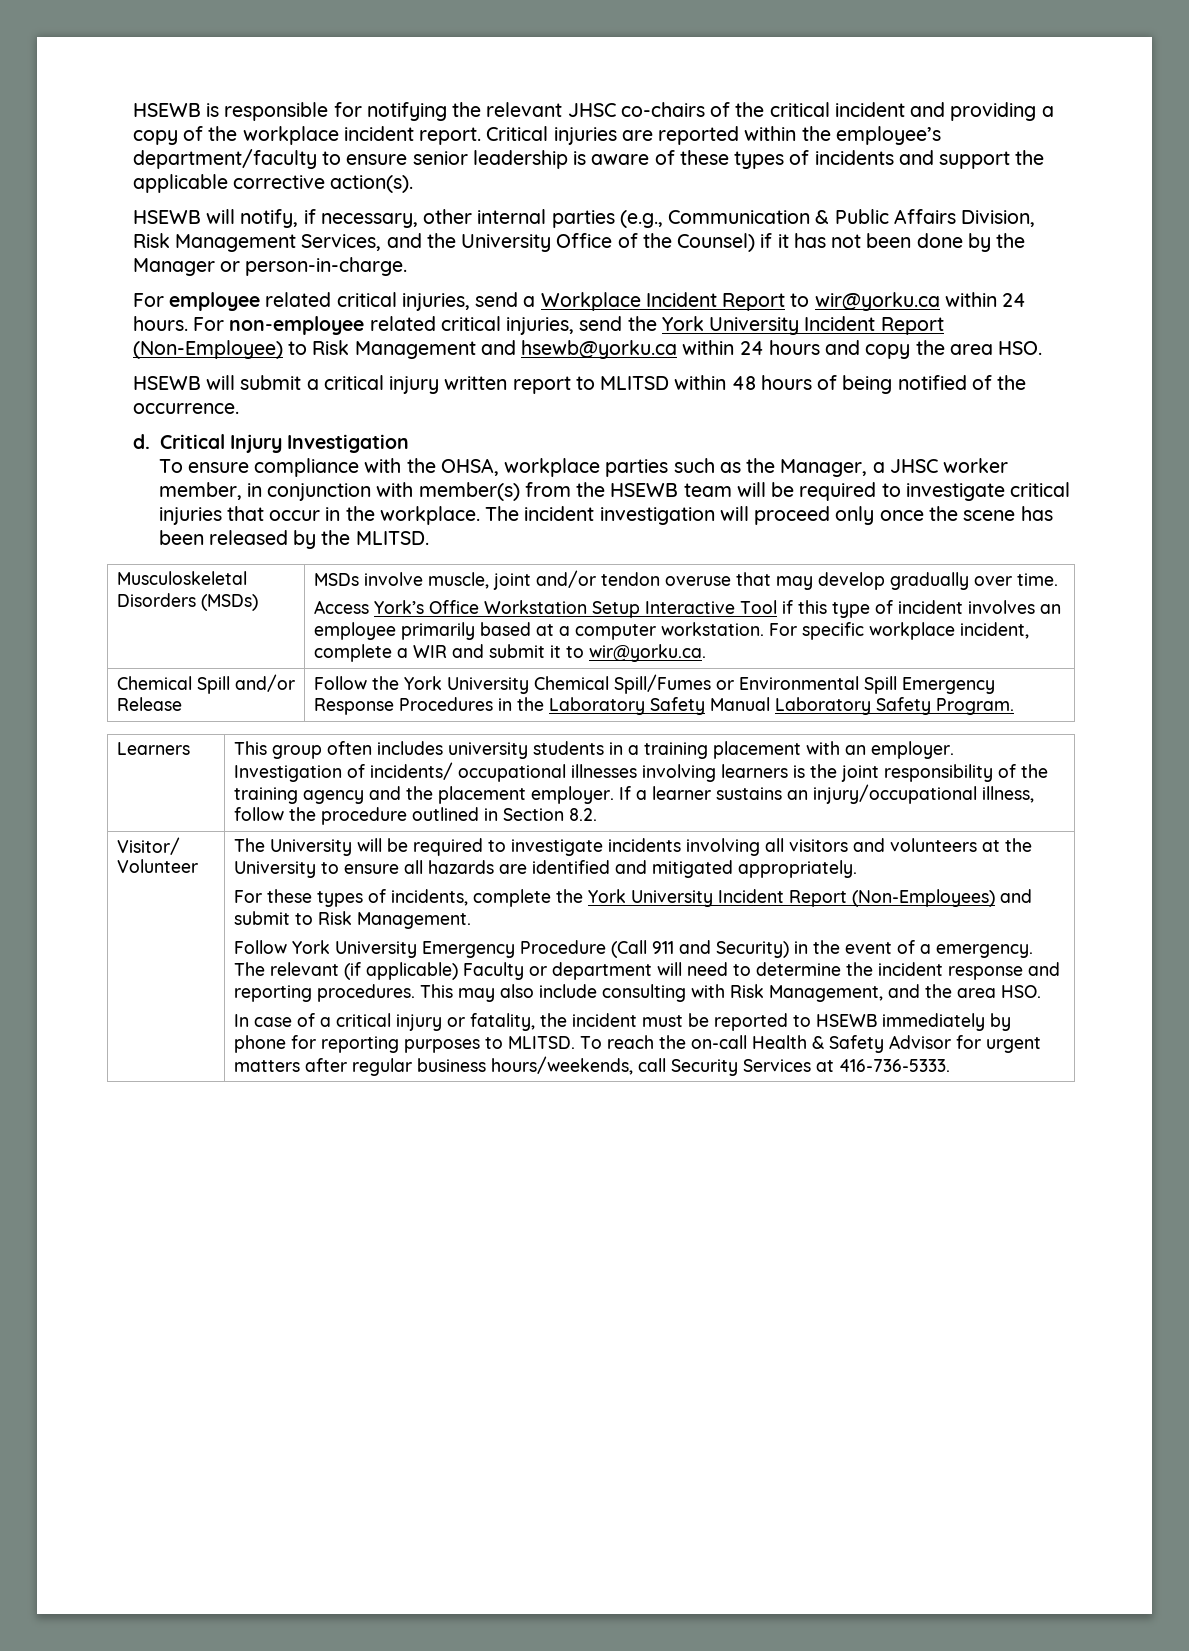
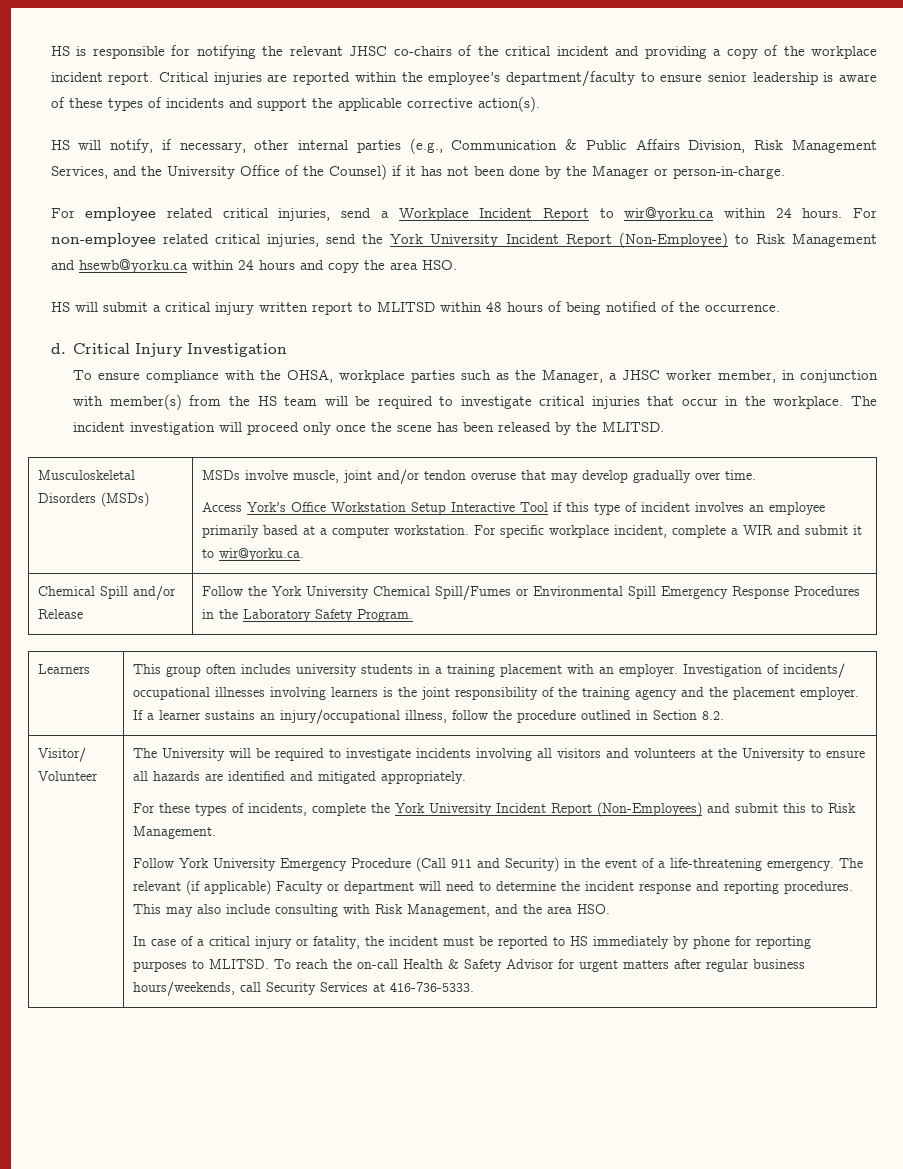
[132,103,201,117] HSEWB -> [50,46,70,56] HS
[132,210,201,224] HSEWB -> [50,140,70,150] HS
[132,376,201,390] HSEWB -> [50,302,70,312] HS
[610,483,679,497] HSEWB -> [257,396,277,406] HS
[709,697,931,715] Manual Laboratory Safety -> (354, 615) none
(290, 918) none -> [783,803,807,813] this
(931, 949) none -> [670,858,763,871] life-threatening
[815,1014,877,1027] HSEWB -> [570,936,589,946] HS

